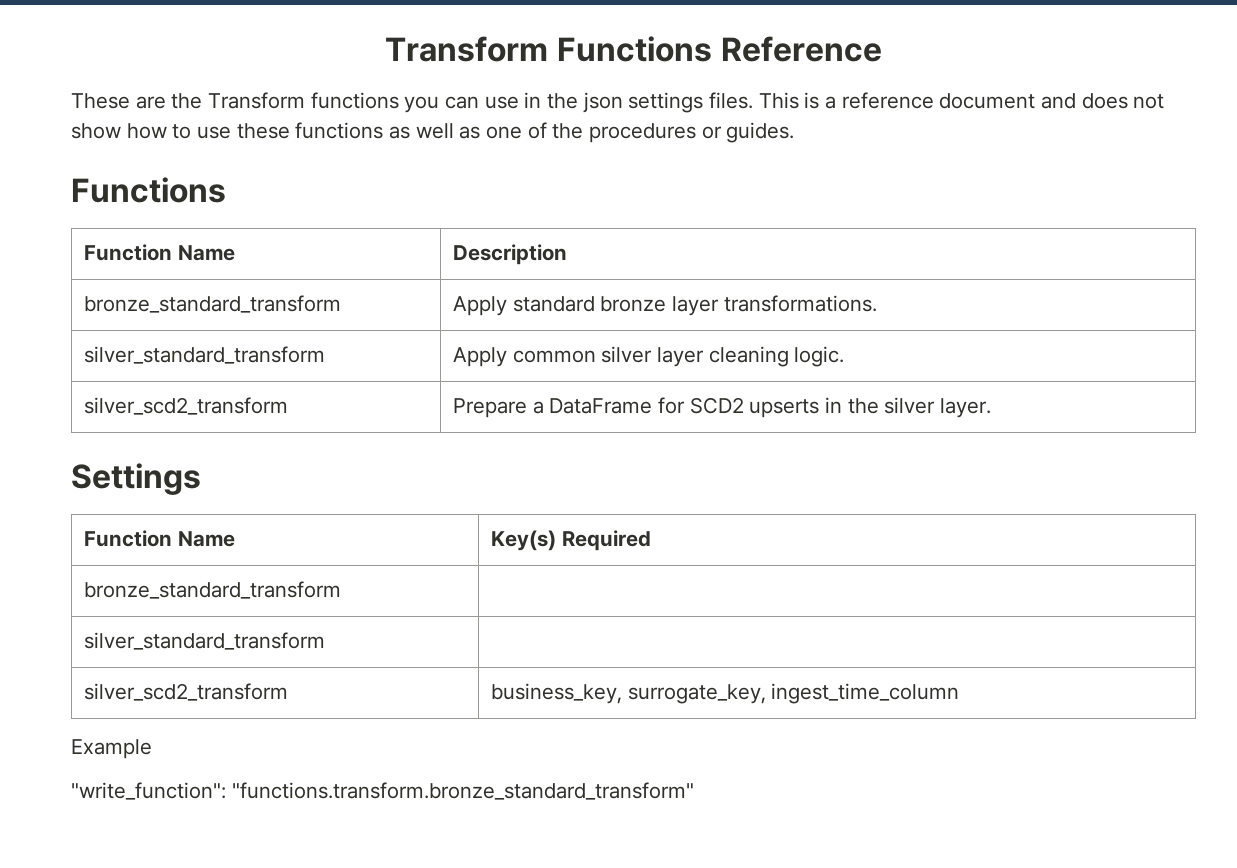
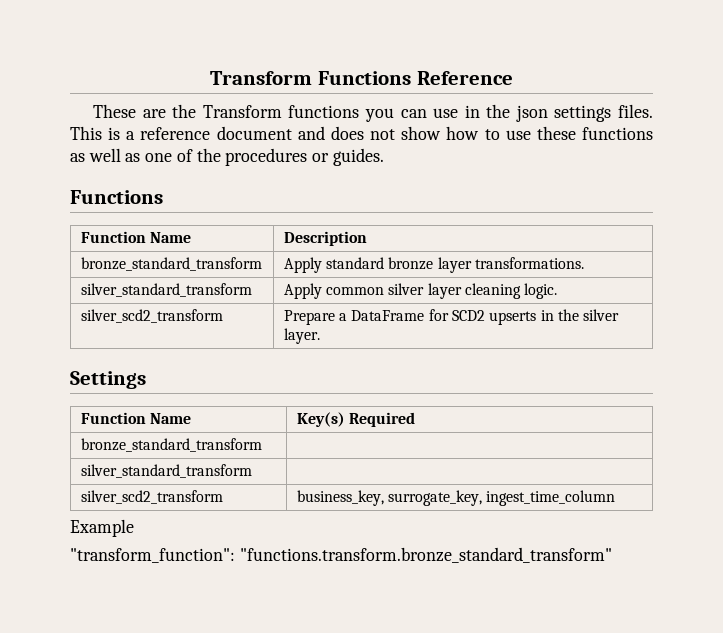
[71,782,226,800] "write_function": -> [70,548,235,563] "transform_function":

